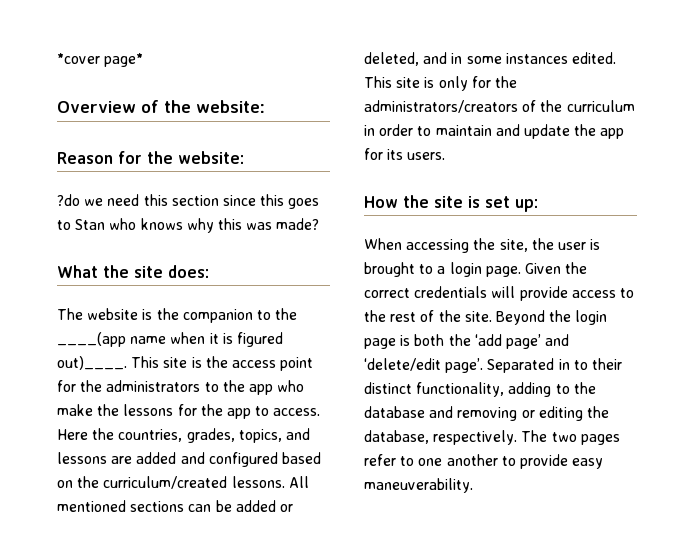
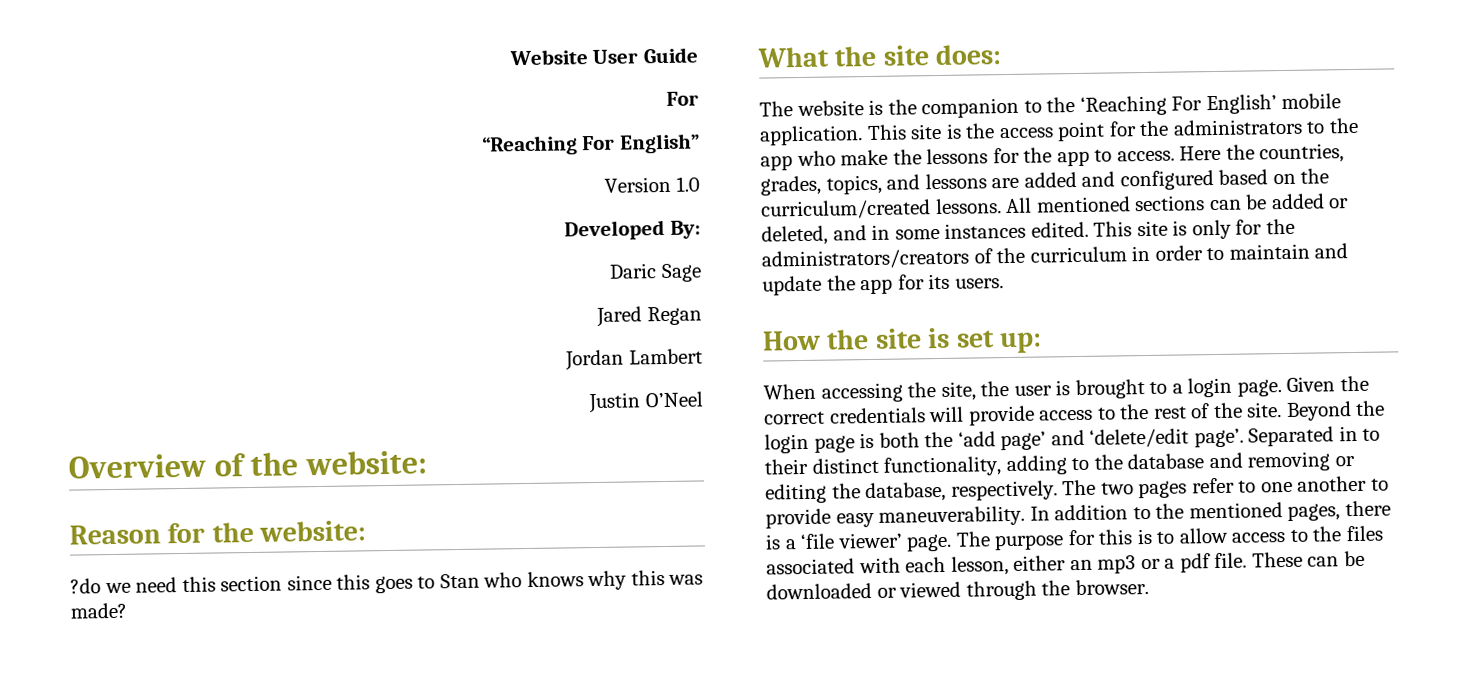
[57,53,144,67] *cover page* -> [508,47,698,66] [666,91,699,106] [481,133,700,156] [604,176,700,193] [564,219,701,241] [609,263,702,283] [596,306,702,327] [565,348,703,371] [588,391,703,414] Website User Guide // For // “Reaching For English” // Version 1.0 // Developed By: // Daric Sage // Jared Regan // Jordan Lambert // Justin O’Neel
[57,332,283,347] [57,356,127,370] ____(app name when it is figured out)____. -> [1079,93,1342,116] [759,125,863,146] ‘Reaching For English’ mobile application.
(473, 485) none -> [1029,500,1391,521] [765,525,1384,552] [766,550,1365,576] [766,578,1149,601] In addition to the mentioned pages, there is a ‘file viewer’ page. The purpose for this is to allow access to the files associated with each lesson, either an mp3 or a pdf file. These can be downloaded or viewed through the browser.

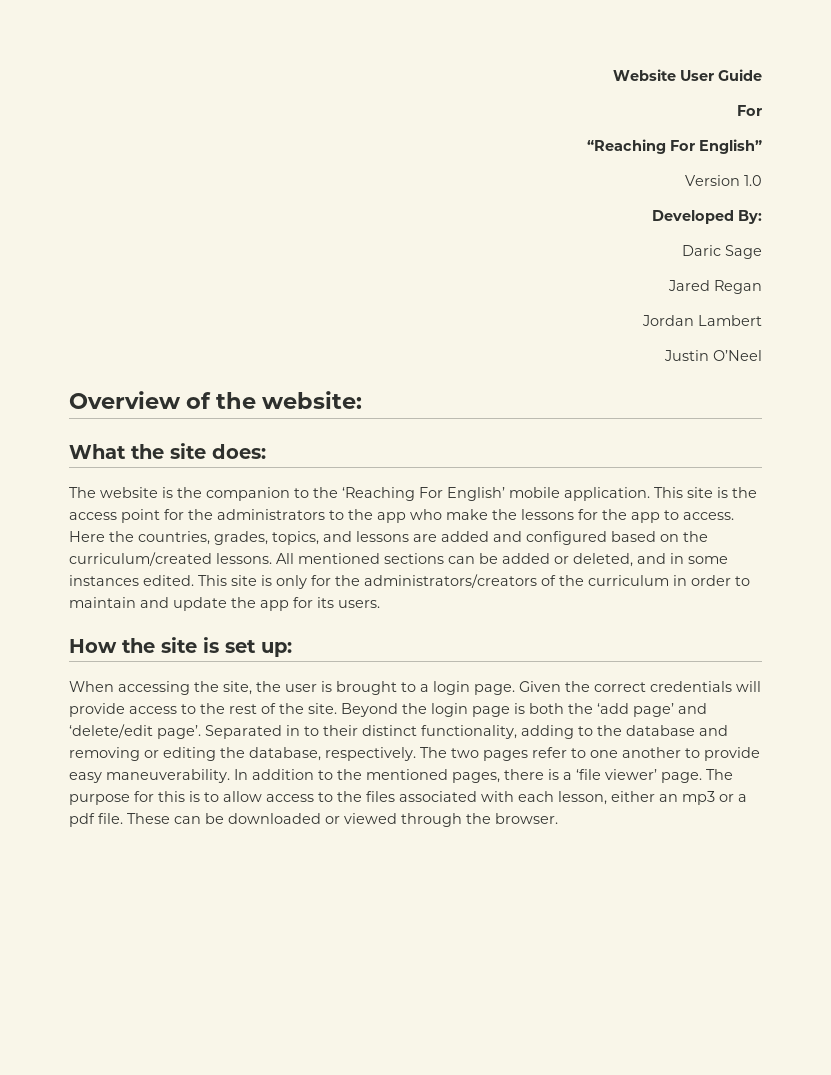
[69,520,367,545] [70,570,704,594] [70,602,127,619] // Reason for the website: // ?do we need this section since this goes to Stan who knows why this was made? -> (363, 400) none

